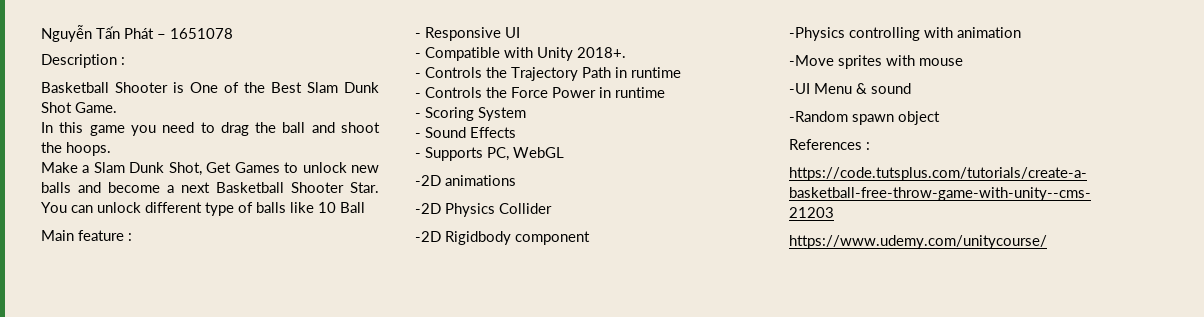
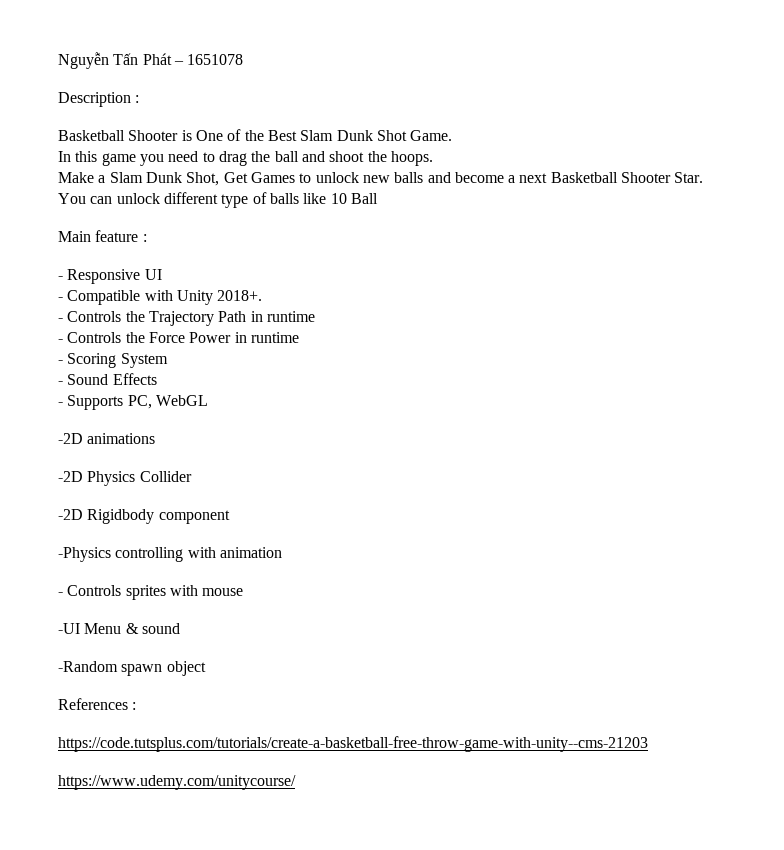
[789,55,834,66] -Move -> [58,585,122,596] - Controls

